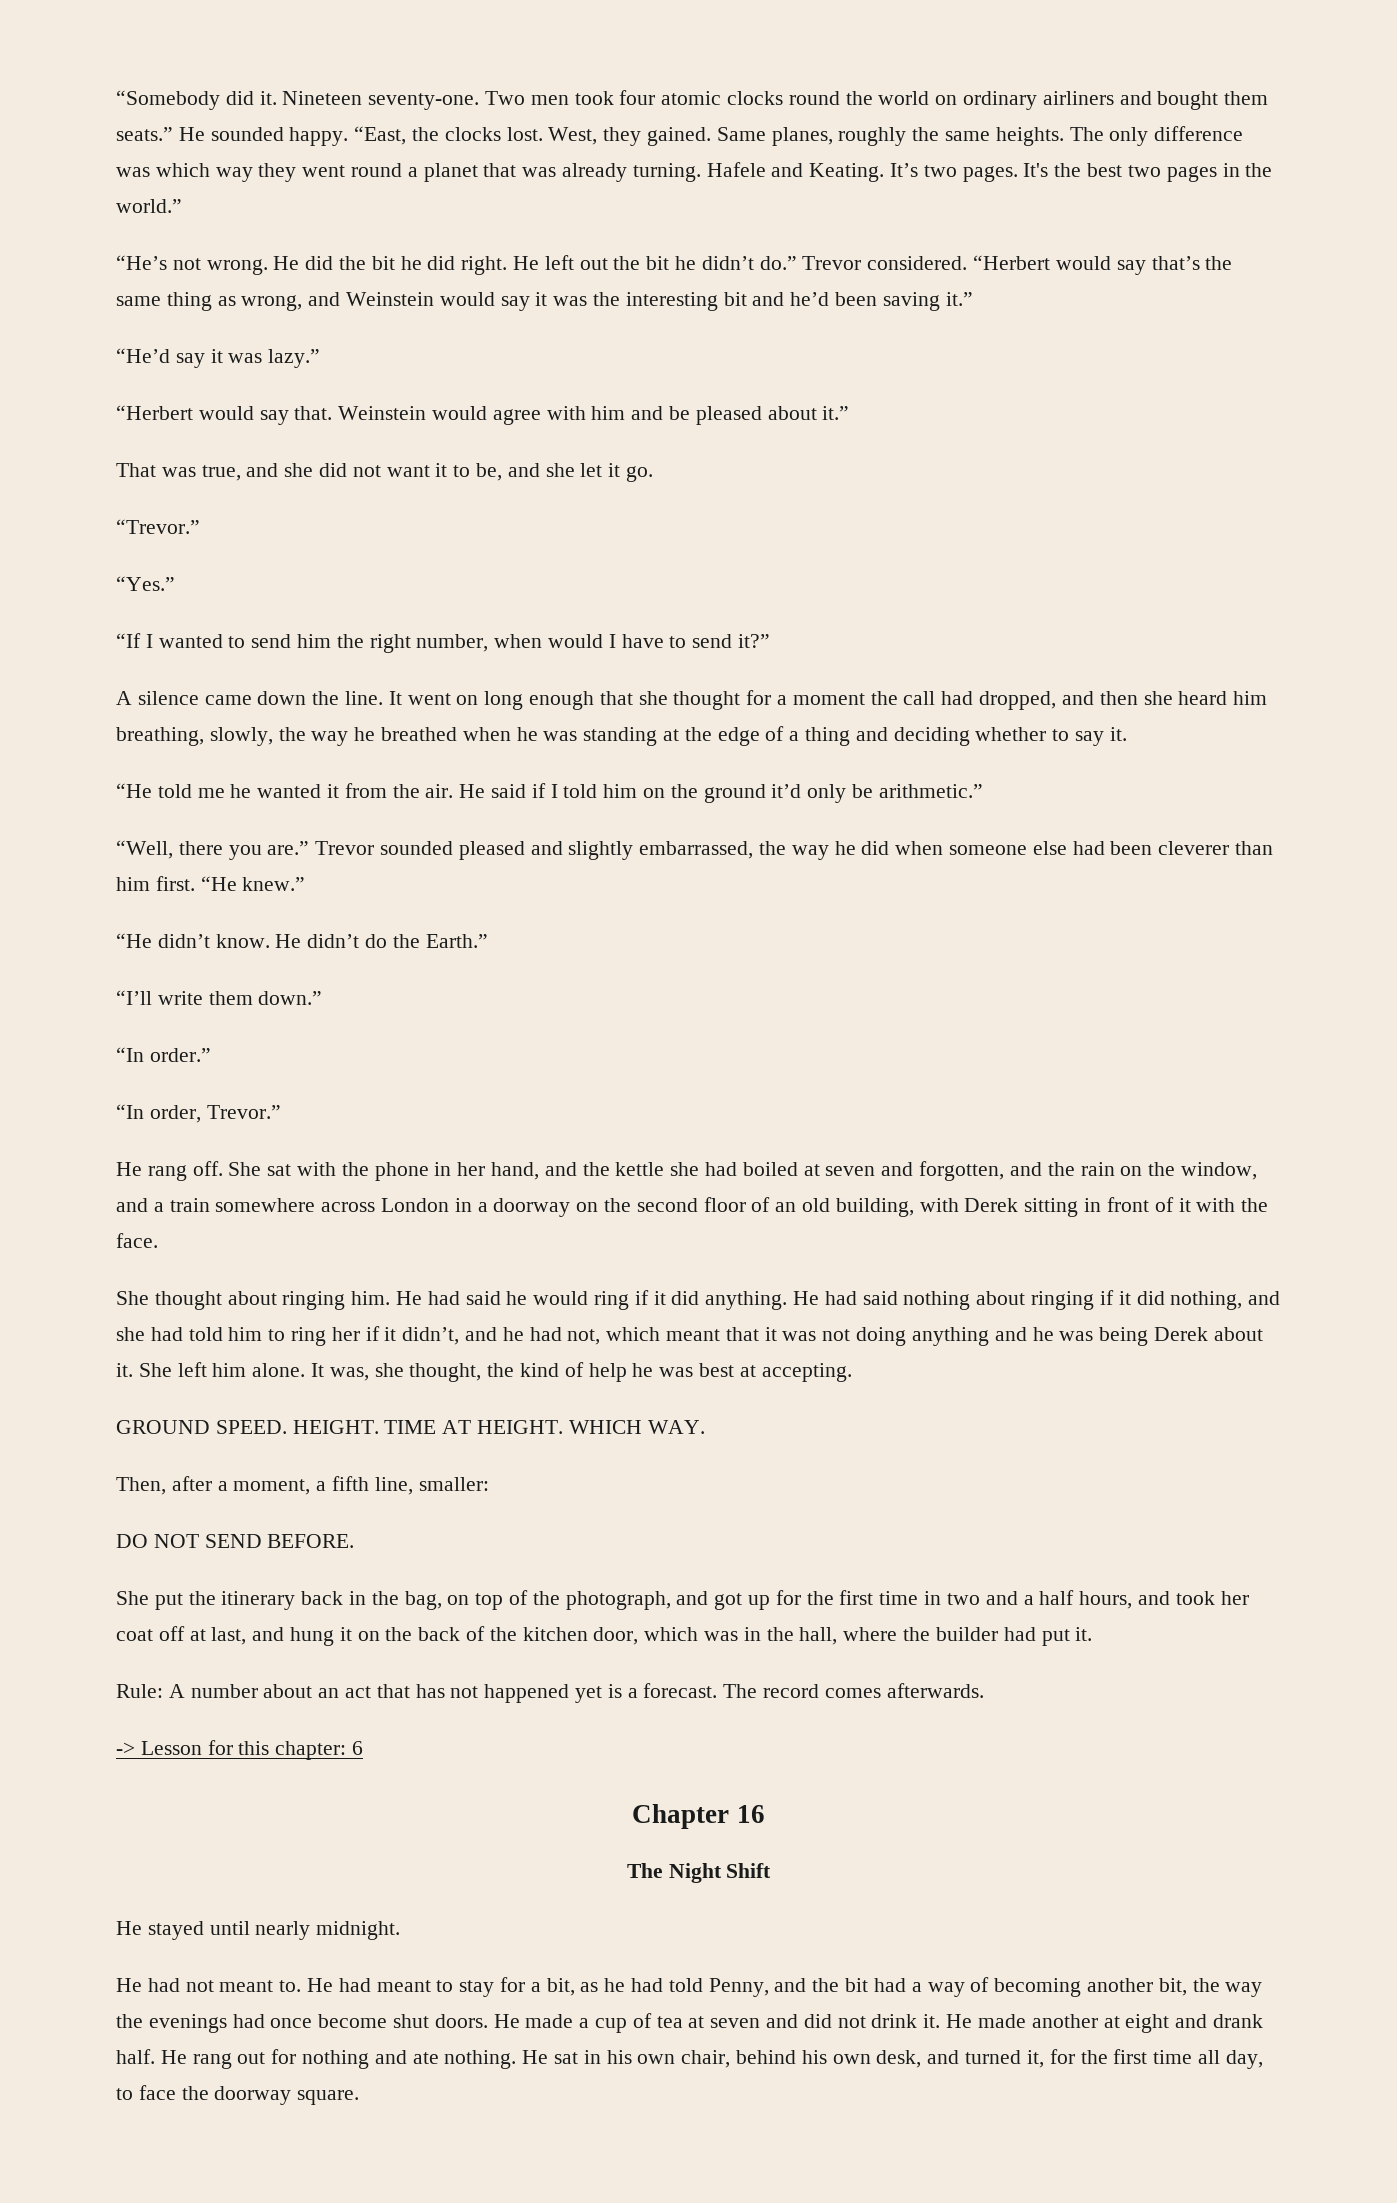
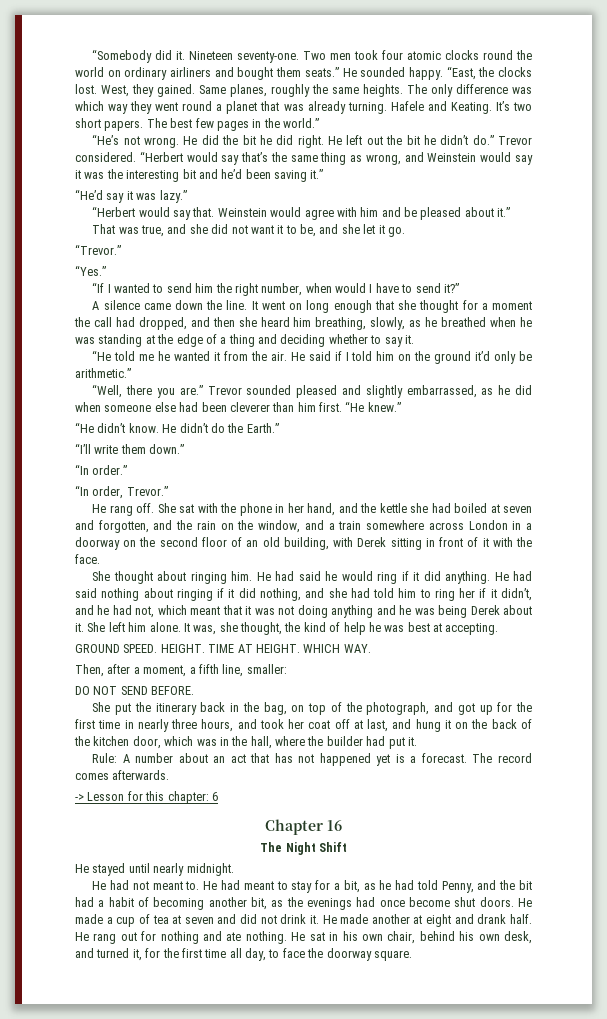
[962,163,1161,182] pages. It's the best two -> [75,118,214,131] short papers. The best few
[278,727,349,746] the way -> [409,320,422,327] as
[759,841,829,860] the way -> [481,388,494,395] as
[946,1590,1075,1605] two and a half -> [137,719,198,732] nearly three
[927,1982,965,1997] way -> [108,897,134,907] habit
[1192,1978,1263,1997] the way -> [271,900,284,907] as

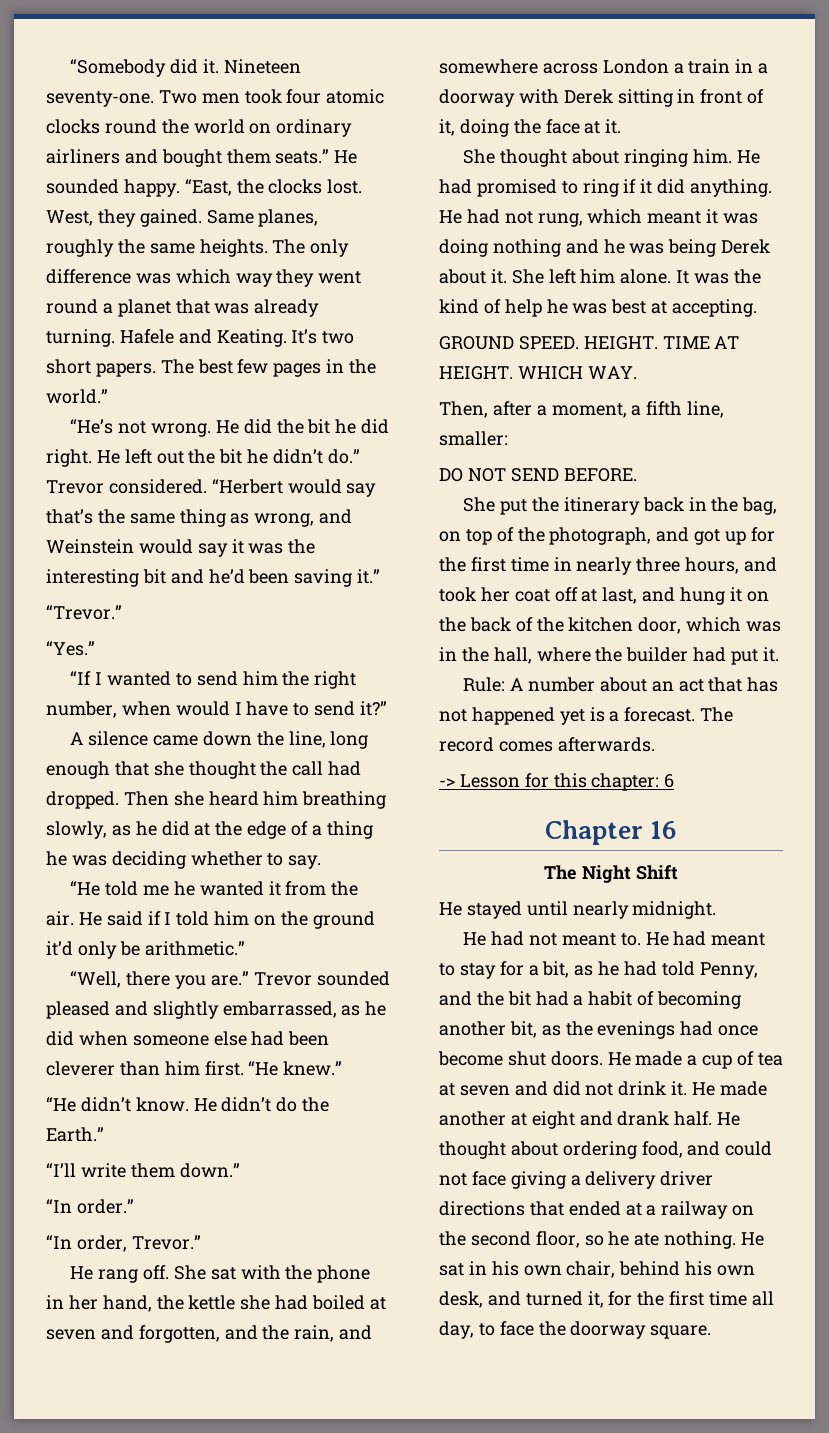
[75,189,187,203] [92,206,511,220] [92,224,405,237] // “He’d say it was lazy.” // “Herbert would say that. Weinstein would agree with him and be pleased about it.” // That was true, and she did not want it to be, and she let it go. -> (381, 576) none
[226,300,303,310] line. It went on -> [288,731,326,748] line,
[462,300,532,310] [74,317,235,330] for a moment the call had dropped, and then -> [260,761,362,776] [46,791,169,809] the call had dropped. Then
[315,317,367,330] breathing, -> [302,791,387,809] breathing
[441,317,532,327] [75,334,143,347] breathed when he was standing -> [161,821,190,836] did
[258,334,277,344] and -> [46,851,107,866] he was
[384,335,414,347] say it. -> [288,855,322,869] say.
[338,503,358,513] and -> (152, 1303) none
[196,520,362,533] rain on the window, and a train -> [294,1325,373,1342] rain, and
(508, 525) none -> [673,59,731,74] a train
[123,537,329,550] on the second floor of an old building, -> (515, 98) none
[482,537,533,547] [75,554,100,564] it with the face. -> [439,119,622,137] it, doing the face at it.
[298,571,373,581] said he would -> [476,179,578,197] promised to
[75,588,532,601] [75,605,155,618] said nothing about ringing if it did nothing, and she had told him to ring her if it didn’t, and he had not, -> [504,211,583,227] not rung,
[222,605,374,618] that it was not doing anything -> [706,209,759,224] [439,239,561,257] it was doing nothing
[193,622,282,635] was, she thought, -> [694,273,730,284] was
[93,931,223,944] rang out for nothing and -> [439,1141,773,1159] [439,1171,714,1189] [439,1201,755,1219] [439,1231,630,1248] thought about ordering food, and could not face giving a delivery driver directions that ended at a railway on the second floor, so he

